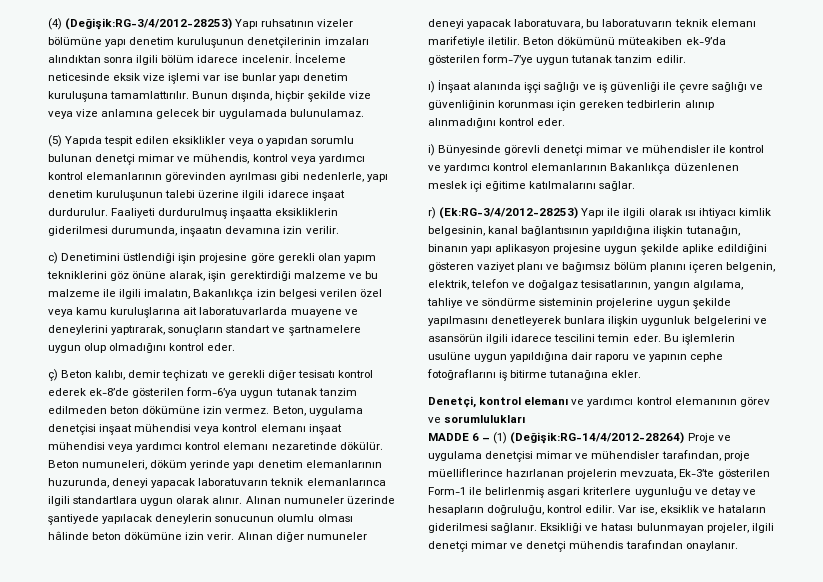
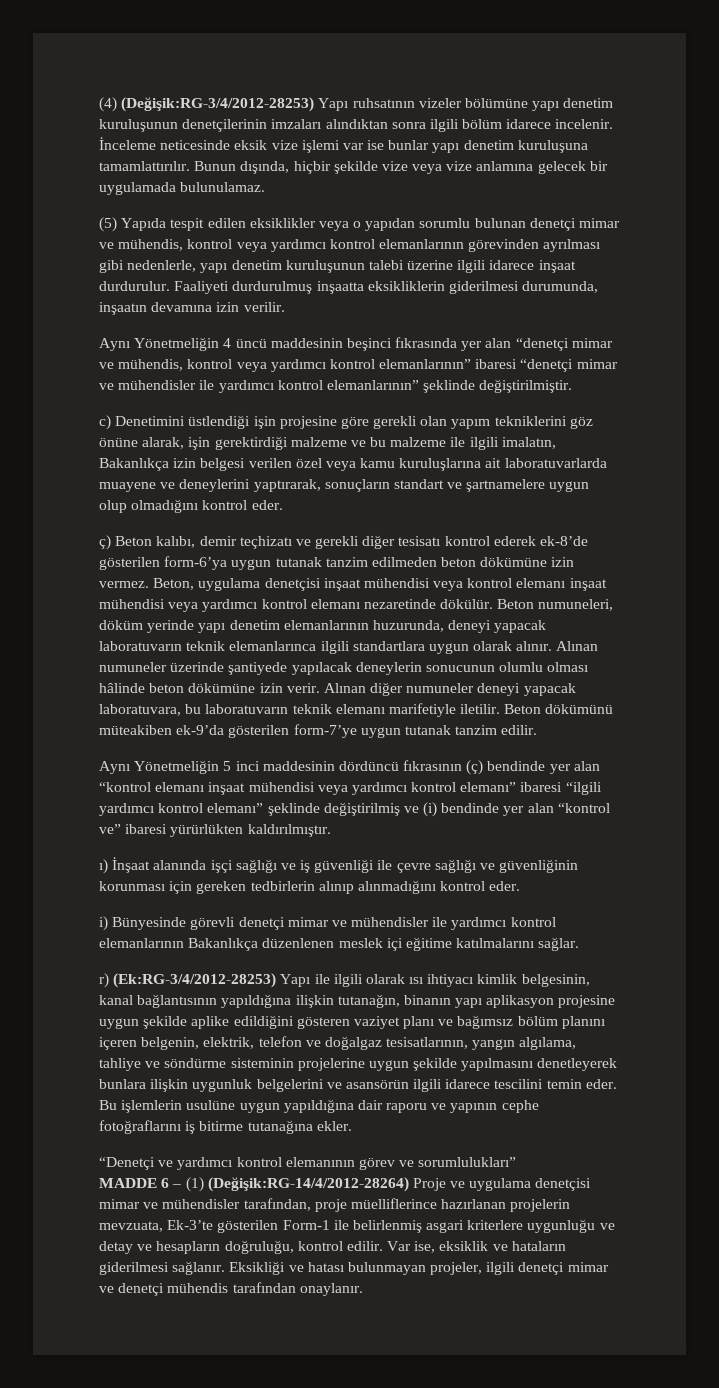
(339, 230) none -> [99,337,613,351] [99,359,618,372] [99,379,573,393] // Aynı Yönetmeliğin 4 üncü maddesinin beşinci fıkrasında yer alan “denetçi mimar ve mühendis, kontrol veya yardımcı kontrol elemanlarının” ibaresi “denetçi mimar ve mühendisler ile yardımcı kontrol elemanlarının” şeklinde değiştirilmiştir.
(686, 59) none -> [99,760,600,775] [99,782,602,795] [99,802,610,817] [99,824,331,837] // Aynı Yönetmeliğin 5 inci maddesinin dördüncü fıkrasının (ç) bendinde yer alan “kontrol elemanı inşaat mühendisi veya yardımcı kontrol elemanı” ibaresi “ilgili yardımcı kontrol elemanı” şeklinde değiştirilmiş ve (i) bendinde yer alan “kontrol ve” ibaresi yürürlükten kaldırılmıştır.
[728,145,764,153] [428,165,441,171] kontrol ve -> (448, 922) none
[428,396,569,408] Denetçi, kontrol elemanı -> [99,1157,155,1170] “Denetçi
[444,415,526,423] sorumlulukları -> [418,1157,517,1167] sorumlulukları”

